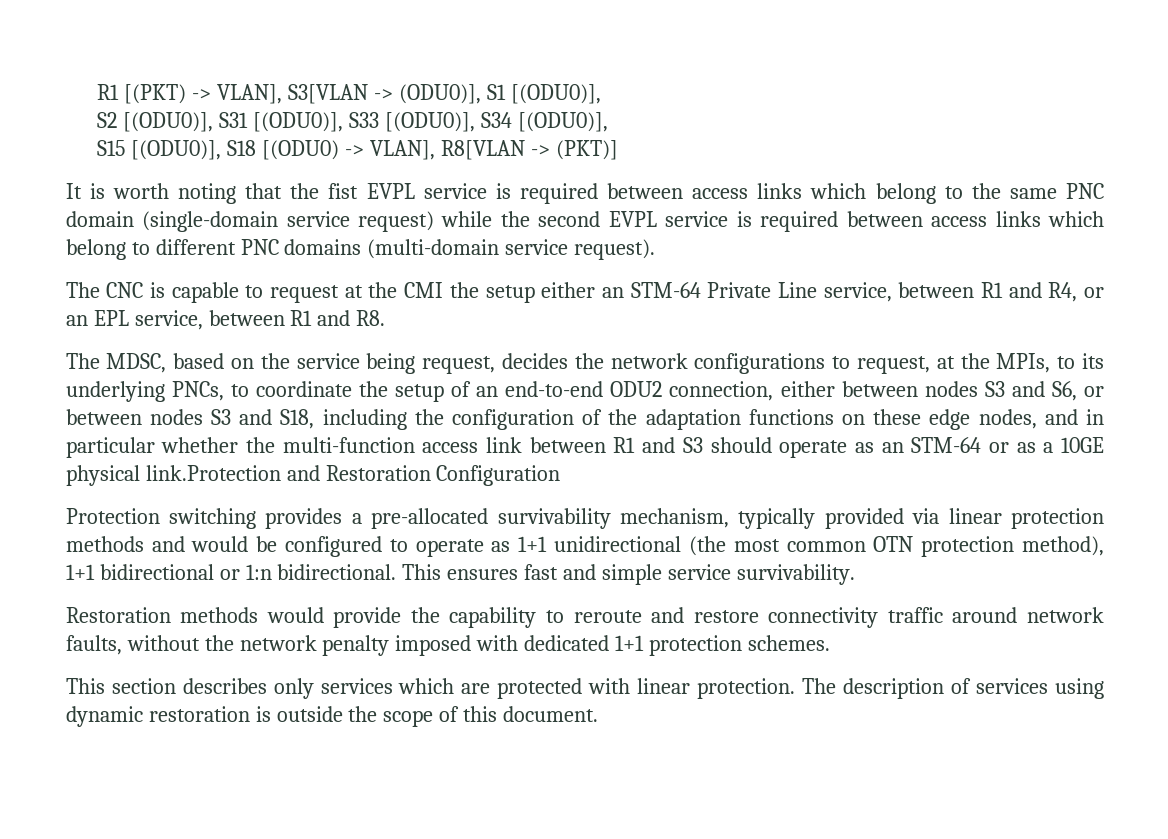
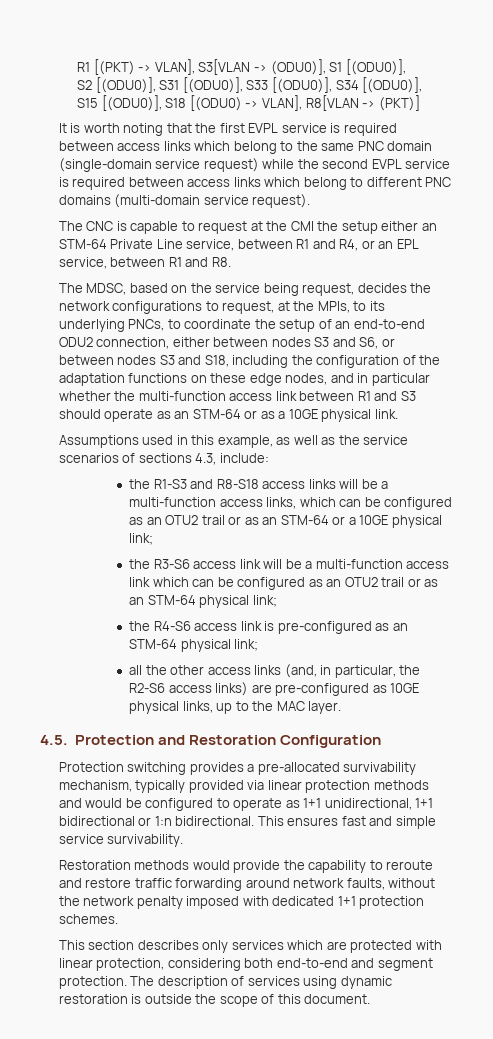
[328,183,359,199] fist -> [219,123,245,133] first
[145,465,281,481] link.Protection -> [374,409,398,419] [58,435,409,448] [58,453,269,465] [129,479,389,489] [129,497,453,510] [129,515,442,528] [129,533,154,545] [129,559,450,569] [129,577,439,590] [129,595,277,608] [129,621,408,634] [129,639,259,652] [129,664,421,678] [129,682,420,696] [129,701,342,714] [40,735,154,745] link. // Assumptions used in this example, as well as the service scenarios of sections 4.3, include: // the R1-S3 and R8-S18 access links will be a multi-function access links, which can be configured as an OTU2 trail or as an STM-64 or a 10GE physical link; // the R3-S6 access link will be a multi-function access link which can be configured as an OTU2 trail or as an STM-64 physical link; // the R4-S6 access link is pre-configured as an STM-64 physical link; // all the other access links (and, in particular, the R2-S6 access links) are pre-configured as 10GE physical links, up to the MAC layer. // 4.5. Protection
[554,536,1104,557] unidirectional (the most common OTN protection method), -> [324,798,412,810] unidirectional,
[768,607,943,628] connectivity traffic -> [134,878,243,891] traffic forwarding
(691, 686) none -> [96,958,433,971] protection, considering both end-to-end and segment

